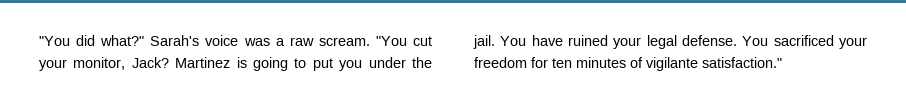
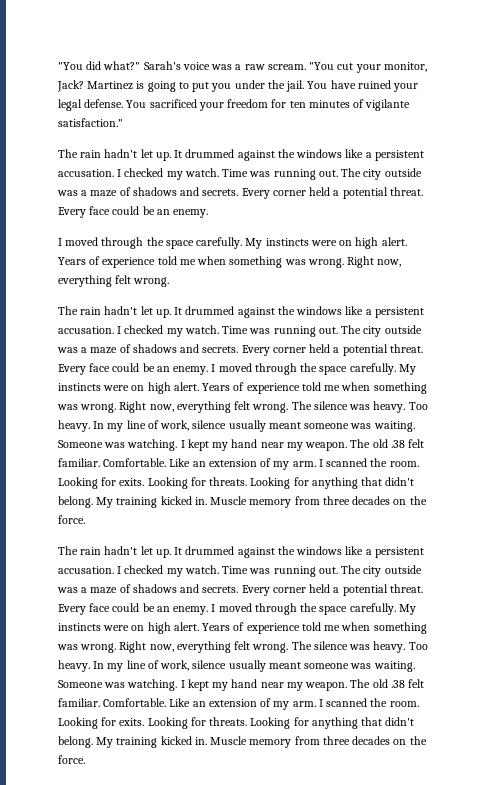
(782, 62) none -> [58,149,424,161] [58,168,422,180] [57,187,423,199] [58,206,209,218] [58,237,407,249] [58,256,402,268] [58,275,170,287] [58,306,424,318] [58,325,422,337] [57,344,423,356] [58,363,416,375] [58,382,427,394] [57,401,428,413] [58,420,415,432] [58,439,425,451] [58,458,419,470] [58,477,415,489] [58,496,427,508] [58,515,85,524] [58,546,424,558] [58,565,422,577] [57,584,423,596] [58,603,416,615] [58,622,427,634] [57,641,428,653] [58,660,415,672] [58,679,425,691] [58,698,419,710] [58,717,415,729] [58,736,427,748] [58,755,85,764] // The rain hadn't let up. It drummed against the windows like a persistent accusation. I checked my watch. Time was running out. The city outside was a maze of shadows and secrets. Every corner held a potential threat. Every face could be an enemy. // I moved through the space carefully. My instincts were on high alert. Years of experience told me when something was wrong. Right now, everything felt wrong. // The rain hadn't let up. It drummed against the windows like a persistent accusation. I checked my watch. Time was running out. The city outside was a maze of shadows and secrets. Every corner held a potential threat. Every face could be an enemy. I moved through the space carefully. My instincts were on high alert. Years of experience told me when something was wrong. Right now, everything felt wrong. The silence was heavy. Too heavy. In my line of work, silence usually meant someone was waiting. Someone was watching. I kept my hand near my weapon. The old .38 felt familiar. Comfortable. Like an extension of my arm. I scanned the room. Looking for exits. Looking for threats. Looking for anything that didn't belong. My training kicked in. Muscle memory from three decades on the force. // The rain hadn't let up. It drummed against the windows like a persistent accusation. I checked my watch. Time was running out. The city outside was a maze of shadows and secrets. Every corner held a potential threat. Every face could be an enemy. I moved through the space carefully. My instincts were on high alert. Years of experience told me when something was wrong. Right now, everything felt wrong. The silence was heavy. Too heavy. In my line of work, silence usually meant someone was waiting. Someone was watching. I kept my hand near my weapon. The old .38 felt familiar. Comfortable. Like an extension of my arm. I scanned the room. Looking for exits. Looking for threats. Looking for anything that didn't belong. My training kicked in. Muscle memory from three decades on the force.

